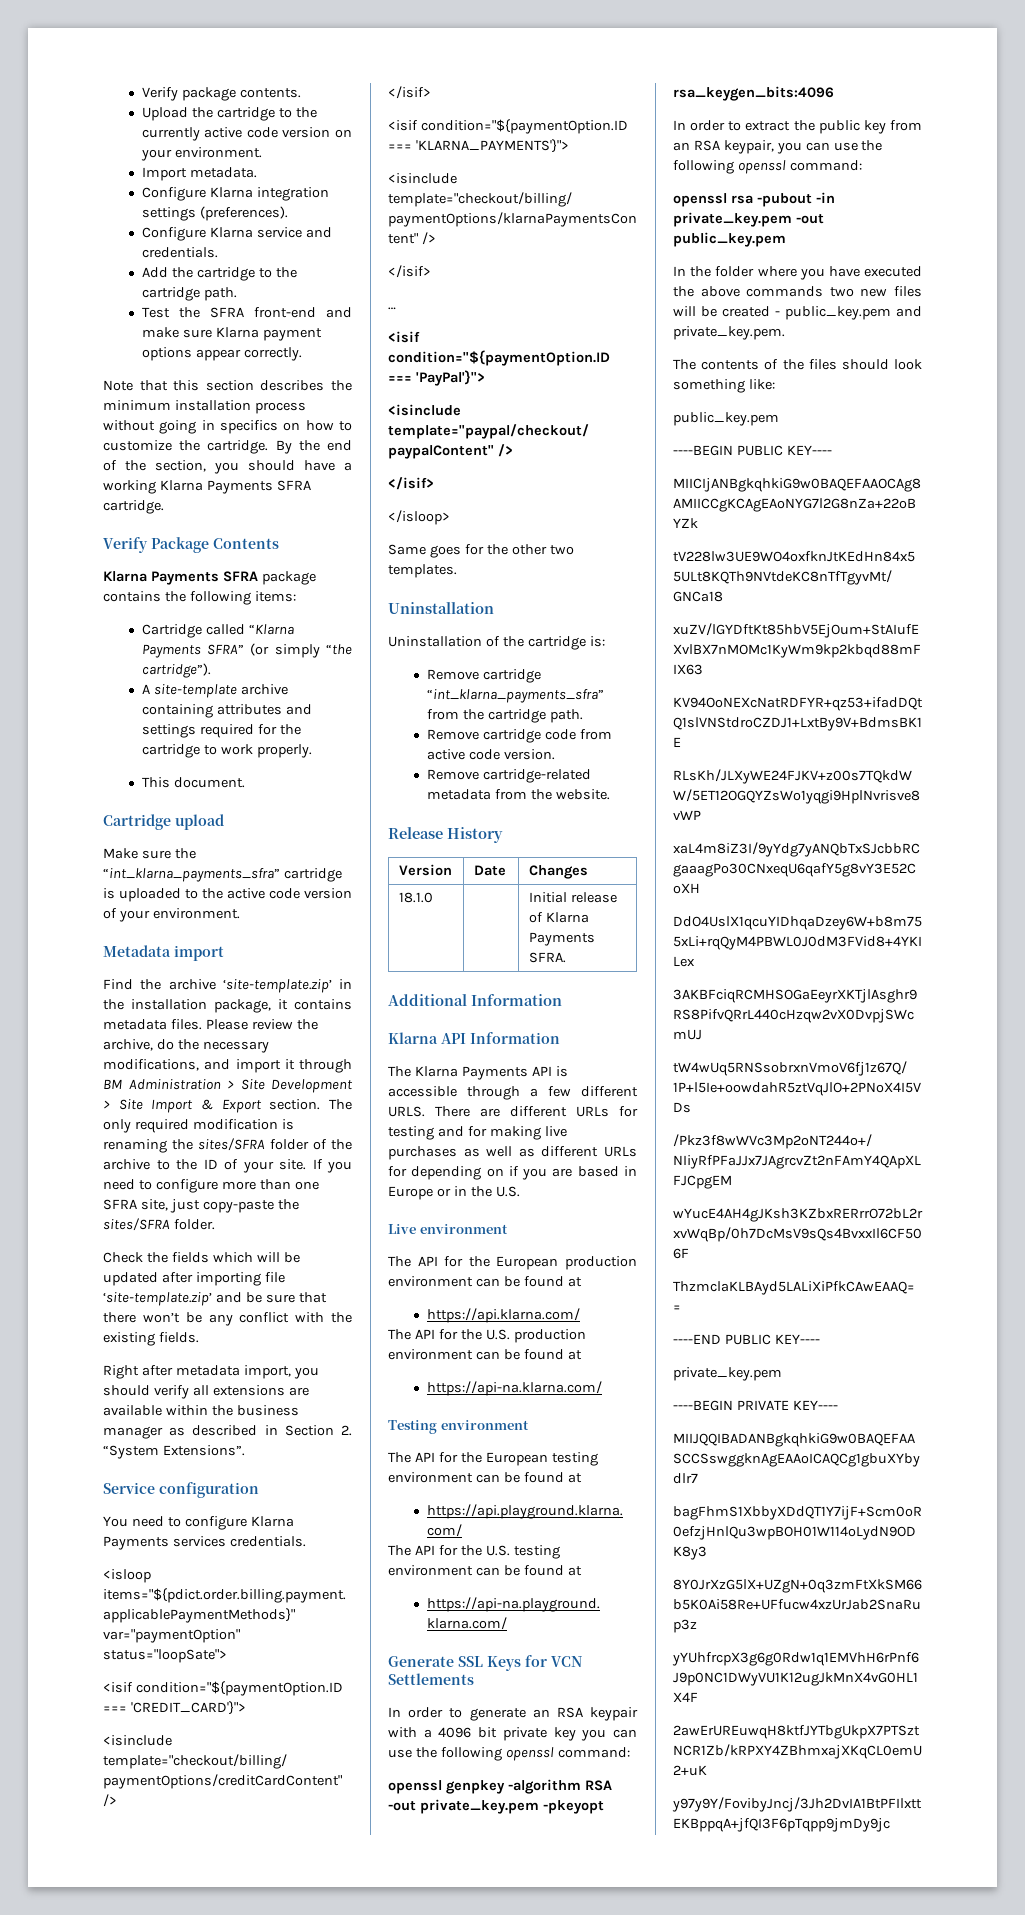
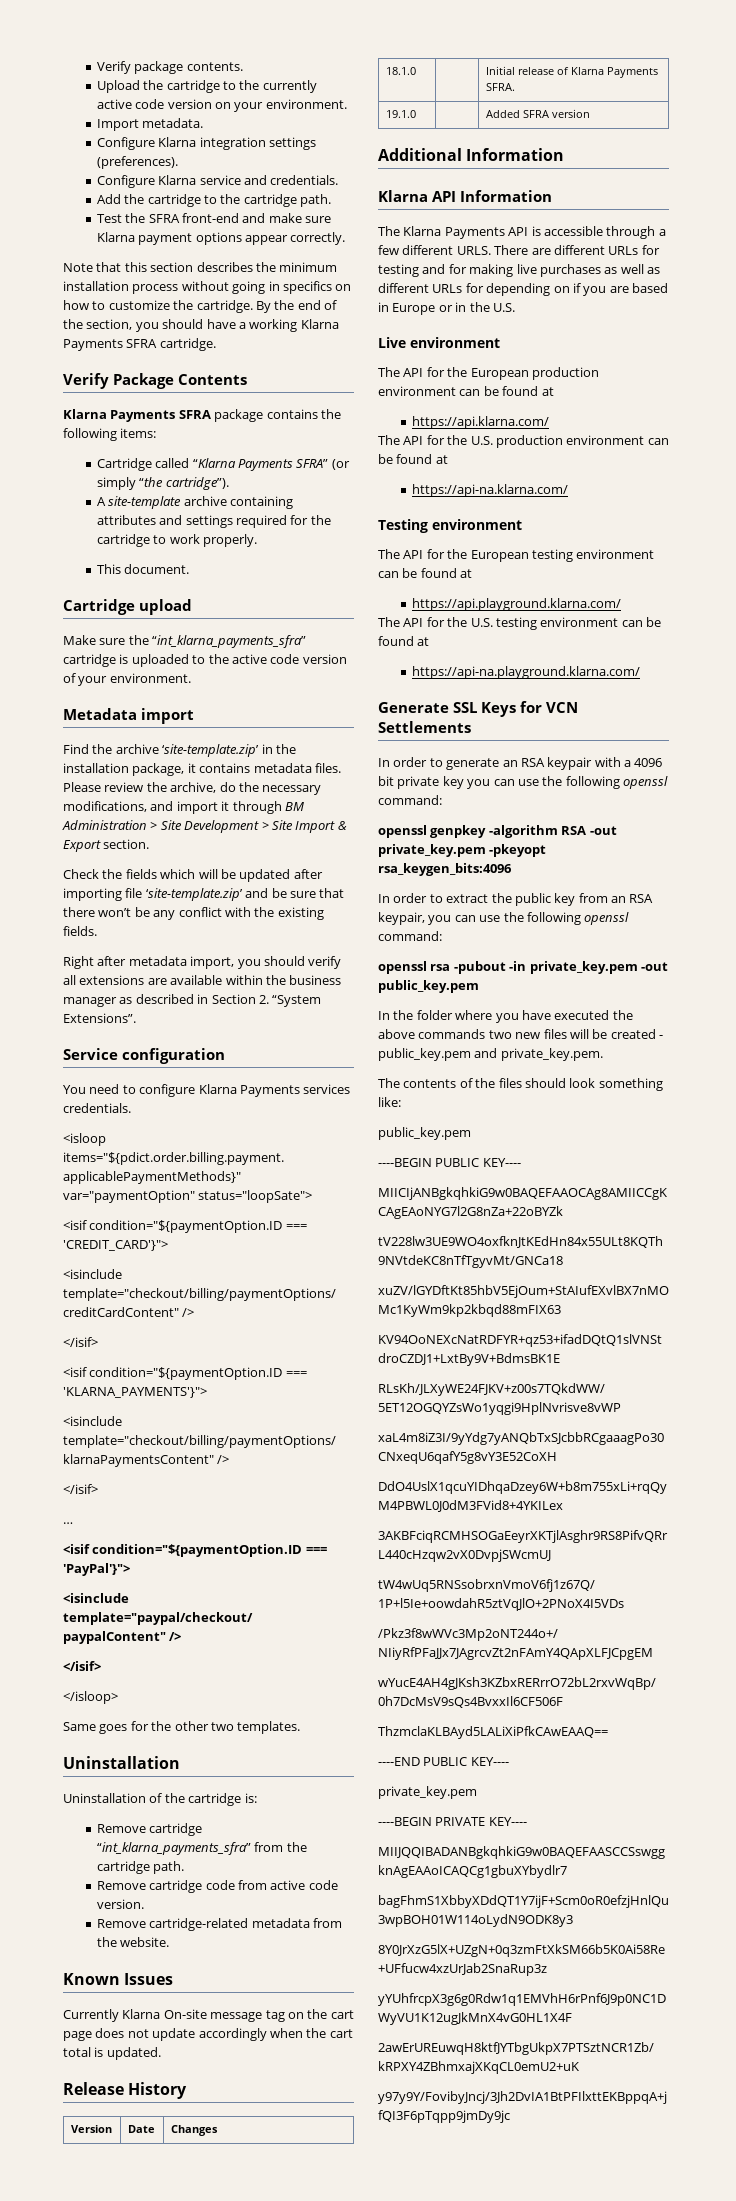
[329,1099,352,1110] [103,1119,294,1133] [103,1138,352,1153] [103,1159,352,1173] [103,1179,319,1193] [103,1199,299,1213] [103,1218,215,1231] The only required modification is renaming the sites/SFRA folder of the archive to the ID of your site. If you need to configure more than one SFRA site, just copy-paste the sites/SFRA folder. -> (150, 844) none
(610, 794) none -> [63,1973,174,1985] [63,2009,354,2022] [63,2028,353,2041] [63,2047,161,2060] // Known Issues // Currently Klarna On-site message tag on the cart page does not update accordingly when the cart total is updated.
(566, 957) none -> [385,110,416,118] [485,109,590,118] // 19.1.0 | | Added SFRA version

